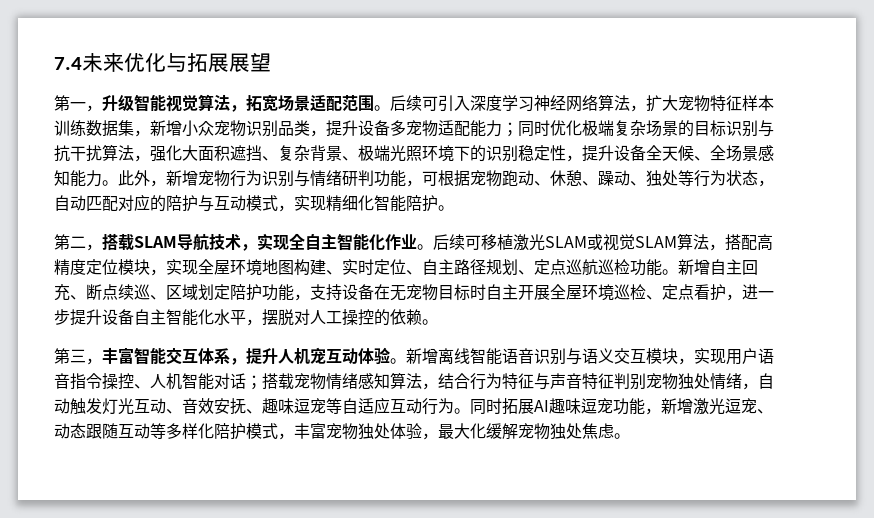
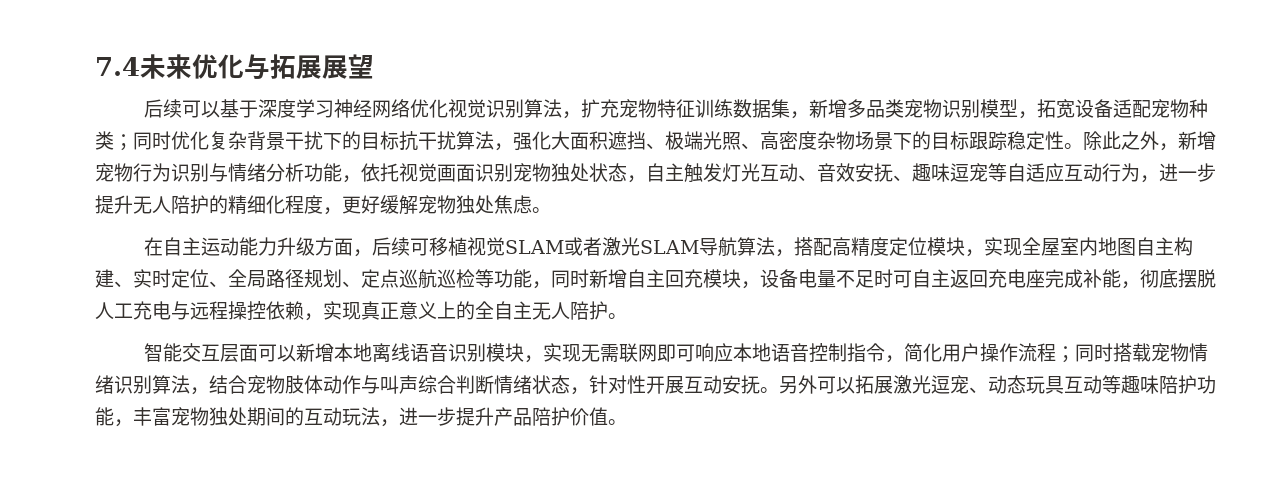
[54,94,470,112] 第一，升级智能视觉算法，拓宽场景适配范围。后续可引入 -> [144,99,259,118] 后续可以基于
(598, 102) none -> [410,99,525,118] 优化视觉识别
[662,95,678,111] 大 -> [600,99,620,118] 充
[742,95,774,111] 样本 -> (696, 108) none
[182,120,214,137] 小众 -> [847,99,905,118] 多品类
[278,120,774,137] 品类，提升设备多宠物适配能力；同时优化极端复杂场景的目标识别与 -> [980,99,1209,119] [95,131,399,151] 模型，拓宽设备适配宠物种类；同时优化复杂背景干扰下的目标
[278,145,774,162] [54,170,134,187] 复杂背景、极端光照环境下的识别稳定性，提升设备全天候、全场景感知能力。此 -> [665,131,1140,150] 极端光照、高密度杂物场景下的目标跟踪稳定性。除此之
[342,170,774,187] [54,194,454,212] [54,233,773,251] [54,259,758,276] [54,284,774,301] [54,309,438,326] [54,347,774,365] [54,372,774,390] [54,398,70,414] 研判功能，可根据宠物跑动、休憩、躁动、独处等行为状态，自动匹配对应的陪护与互动模式，实现精细化智能陪护。 // 第二，搭载SLAM导航技术，实现全自主智能化作业。后续可移植激光SLAM或视觉SLAM算法，搭配高精度定位模块，实现全屋环境地图构建、实时定位、自主路径规划、定点巡航巡检功能。新增自主回充、断点续巡、区域划定陪护功能，支持设备在无宠物目标时自主开展全屋环境巡检、定点看护，进一步提升设备自主智能化水平，摆脱对人工操控的依赖。 // 第三，丰富智能交互体系，提升人机宠互动体验。新增离线智能语音识别与语义交互模块，实现用户语音指令操控、人机智能对话；搭载宠物情绪感知算法，结合行为特征与声音特征判别宠物独处情绪，自动 -> [266,163,684,183] 分析功能，依托视觉画面识别宠物独处状态，自主
[454,398,773,415] [54,423,486,440] 。同时拓展AI趣味逗宠功能，新增激光逗宠、动态跟随互动等多样化陪护模式，丰富宠物独处体验，最大化 -> [1140,163,1216,183] [95,195,380,215] ，进一步提升无人陪护的精细化程度，更好
(630, 436) none -> [144,237,1194,257] [95,269,1216,289] [95,301,627,321] [144,343,1209,363] [95,375,1216,395] [95,407,627,427] // 在自主运动能力升级方面，后续可移植视觉SLAM或者激光SLAM导航算法，搭配高精度定位模块，实现全屋室内地图自主构建、实时定位、全局路径规划、定点巡航巡检等功能，同时新增自主回充模块，设备电量不足时可自主返回充电座完成补能，彻底摆脱人工充电与远程操控依赖，实现真正意义上的全自主无人陪护。 // 智能交互层面可以新增本地离线语音识别模块，实现无需联网即可响应本地语音控制指令，简化用户操作流程；同时搭载宠物情绪识别算法，结合宠物肢体动作与叫声综合判断情绪状态，针对性开展互动安抚。另外可以拓展激光逗宠、动态玩具互动等趣味陪护功能，丰富宠物独处期间的互动玩法，进一步提升产品陪护价值。

